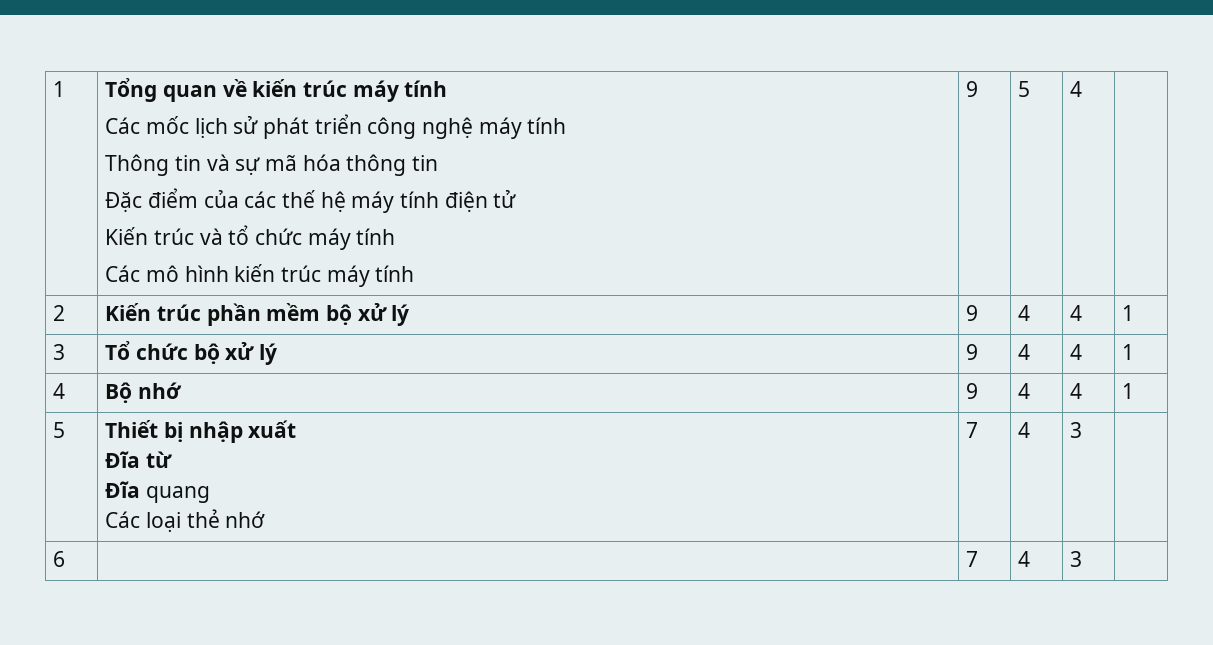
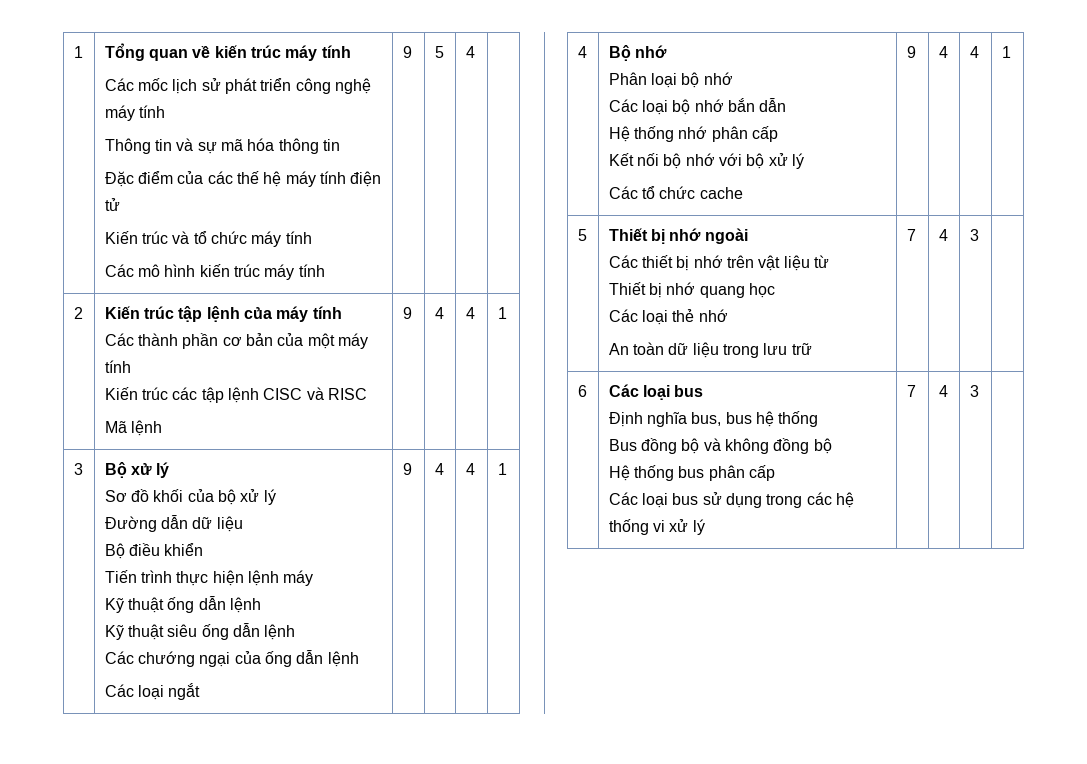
[206,303,410,326] phần mềm bộ xử lý -> [178,306,342,322] [104,333,369,349] [104,360,131,373] [104,387,368,403] [104,420,163,436] tập lệnh của máy tính // Các thành phần cơ bản của một máy tính // Kiến trúc các tập lệnh CISC và RISC // Mã lệnh
[105,341,278,365] Tổ chức bộ xử lý -> [104,462,170,478] [104,489,276,505] [104,515,243,532] [104,543,204,559] [104,570,314,586] [104,596,262,613] [104,623,296,640] [104,650,359,667] [104,683,201,700] Bộ xử lý // Sơ đồ khối của bộ xử lý // Đường dẫn dữ liệu // Bộ điều khiển // Tiến trình thực hiện lệnh máy // Kỹ thuật ống dẫn lệnh // Kỹ thuật siêu ống dẫn lệnh // Các chướng ngại của ống dẫn lệnh // Các loại ngắt
(183, 390) none -> [608,72,733,88] [608,98,787,115] [608,126,779,142] [608,153,805,169] [608,186,743,199] // Phân loại bộ nhớ // Các loại bộ nhớ bắn dẫn // Hệ thống nhớ phân cấp // Kết nối bộ nhớ với bộ xử lý // Các tổ chức cache
[188,420,297,443] [105,451,173,468] [105,481,141,498] nhập xuất // Đĩa từ // Đĩa -> [669,228,748,244] [608,255,830,271] [608,282,696,298] nhớ ngoài // Các thiết bị nhớ trên vật liệu từ // Thiết bị nhớ
(211, 494) none -> [749,283,776,298] học
[966,422,979,438] [1018,422,1031,438] [1070,422,1083,438] [53,551,66,567] | 7 | 4 | 3 | // 6 | -> [608,342,812,358] [906,229,916,241] [938,229,948,241] [969,229,979,241] [577,385,587,397] [608,384,704,400] [608,411,819,427] [608,438,832,454] [608,465,776,481] [608,492,855,508] [608,519,705,535] // An toàn dữ liệu trong lưu trữ | 7 | 4 | 3 | // 6 | Các loại bus // Định nghĩa bus, bus hệ thống // Bus đồng bộ và không đồng bộ // Hệ thống bus phân cấp // Các loại bus sử dụng trong các hệ thống vi xử lý

